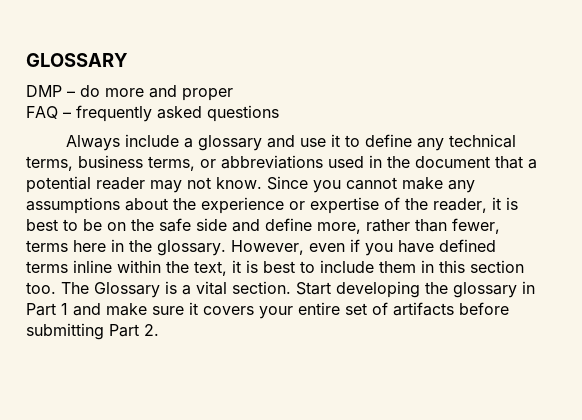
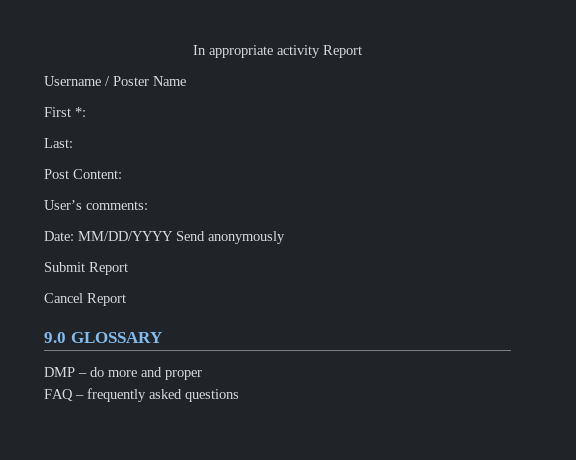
(26, 60) none -> [193,45,362,58] [44,76,186,86] [44,107,86,117] [44,138,73,148] [44,169,122,179] [44,200,148,210] [44,231,285,244] [44,262,128,275] [44,293,126,306] [44,332,66,343] In appropriate activity Report // Username / Poster Name // First *: // Last: // Post Content: // User’s comments: // Date: MM/DD/YYYY Send anonymously // Submit Report // Cancel Report // 9.0
[66,134,517,151] [26,155,537,171] [26,176,475,193] [26,197,518,214] [26,218,500,234] [26,239,496,256] [26,260,524,276] [26,281,535,298] [26,302,509,319] [26,323,159,340] // Always include a glossary and use it to define any technical terms, business terms, or abbreviations used in the document that a potential reader may not know. Since you cannot make any assumptions about the experience or expertise of the reader, it is best to be on the safe side and define more, rather than fewer, terms here in the glossary. However, even if you have defined terms inline within the text, it is best to include them in this section too. The Glossary is a vital section. Start developing the glossary in Part 1 and make sure it covers your entire set of artifacts before submitting Part 2. -> (239, 395) none

